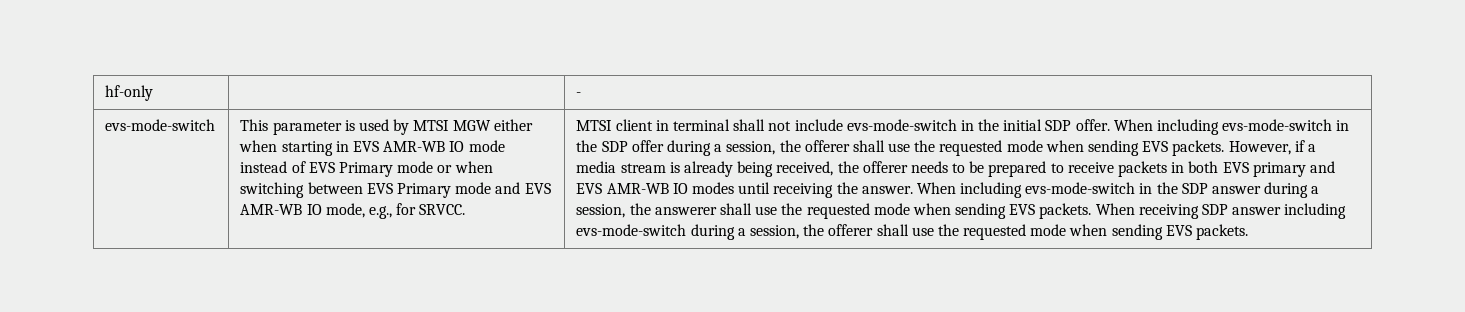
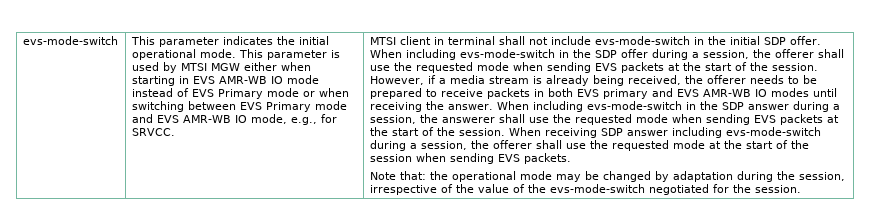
[105,85,154,101] [576,92,582,97] hf-only | | - // -> (22, 40) none
(342, 128) none -> [222,36,329,45] [131,49,327,60] indicates the initial operational mode. This parameter
[1172,140,1225,156] packets. -> [620,62,818,73] packets at the start of the session.
[1039,203,1092,219] packets. -> [779,114,839,125] [369,127,505,136] packets at the start of the session.
[1069,224,1248,240] when sending EVS packets. -> [708,140,809,149] [369,153,571,164] [369,171,845,182] [369,184,801,195] at the start of the session when sending EVS packets. // Note that: the operational mode may be changed by adaptation during the session, irrespective of the value of the evs-mode-switch negotiated for the session.

